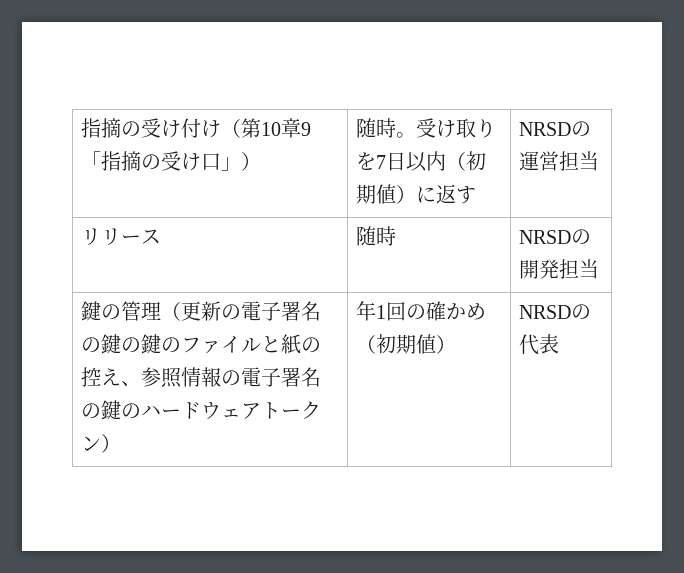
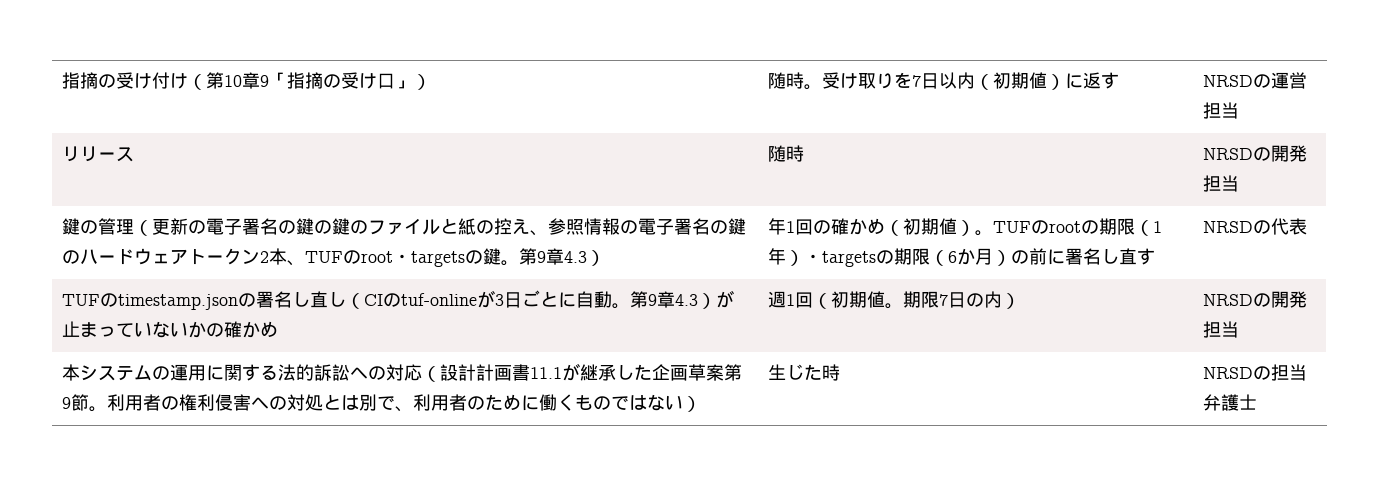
(102, 443) none -> [260,248,588,267] 2本、TUFのroot・targetsの鍵。第9章4.3
[519,304,592,320] [519,334,560,355] | NRSDの代表 -> [975,218,1163,236] [768,248,1156,267] [1203,218,1308,235] [62,290,735,310] [62,321,279,338] [768,291,1021,309] [1203,291,1308,308] [1203,321,1240,338] [62,363,743,382] [62,394,702,412] [768,364,841,381] [1203,364,1308,381] [1203,394,1258,411] 。TUFのrootの期限（1年）・targetsの期限（6か月）の前に署名し直す | NRSDの代表 // TUFのtimestamp.jsonの署名し直し（CIのtuf-onlineが3日ごとに自動。第9章4.3）が止まっていないかの確かめ | 週1回（初期値。期限7日の内） | NRSDの開発担当 // 本システムの運用に関する法的訴訟への対応（設計計画書11.1が継承した企画草案第9節。利用者の権利侵害への対処とは別で、利用者のために働くものではない） | 生じた時 | NRSDの担当弁護士

